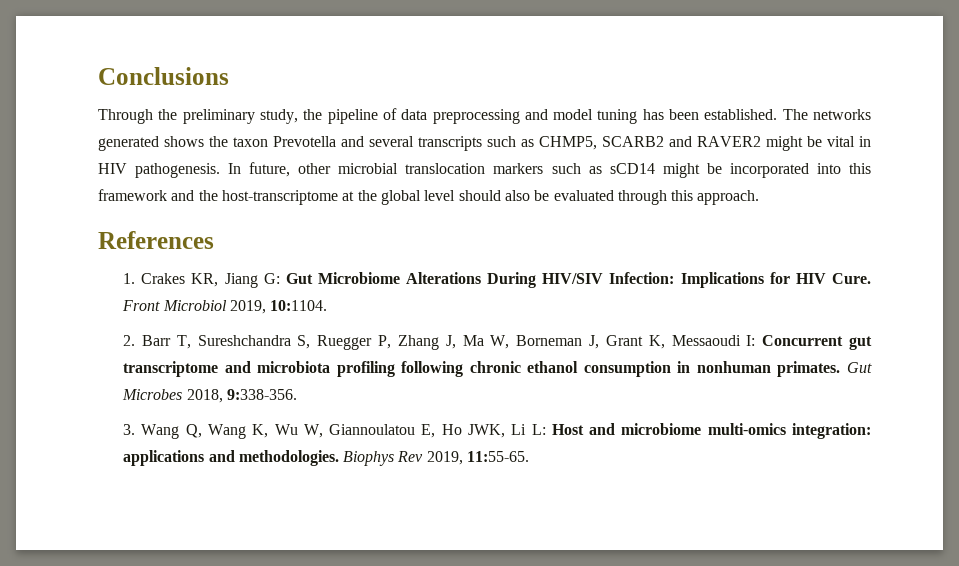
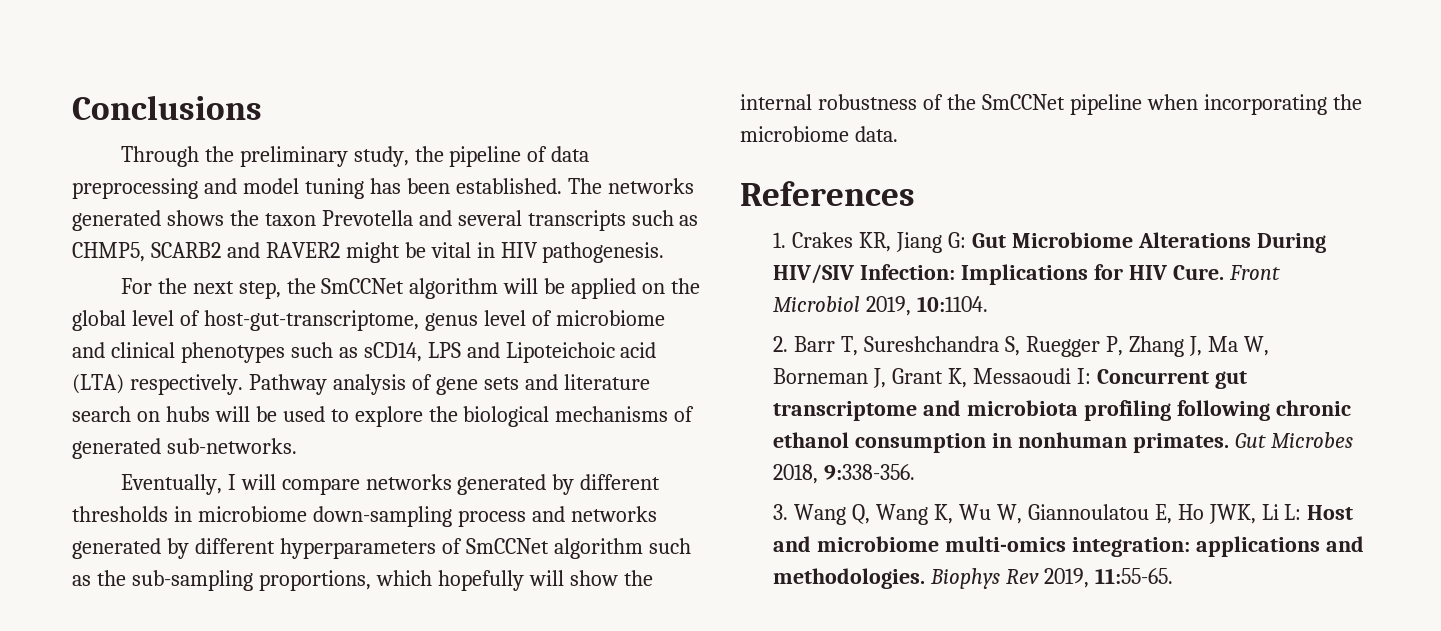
[228,162,872,178] [98,189,760,205] In future, other microbial translocation markers such as sCD14 might be incorporated into this framework and the host-transcriptome at the global level should also be evaluated through this approach. -> [120,278,701,299] [72,310,665,331] [72,342,657,363] [72,374,650,395] [72,406,695,427] [72,438,297,459] [120,474,661,495] [72,506,657,527] [72,538,691,559] [72,570,653,591] [740,94,1362,115] [740,126,898,142] // For the next step, the SmCCNet algorithm will be applied on the global level of host-gut-transcriptome, genus level of microbiome and clinical phenotypes such as sCD14, LPS and Lipoteichoic acid (LTA) respectively. Pathway analysis of gene sets and literature search on hubs will be used to explore the biological mechanisms of generated sub-networks. // Eventually, I will compare networks generated by different thresholds in microbiome down-sampling process and networks generated by different hyperparameters of SmCCNet algorithm such as the sub-sampling proportions, which hopefully will show the internal robustness of the SmCCNet pipeline when incorporating the microbiome data.

